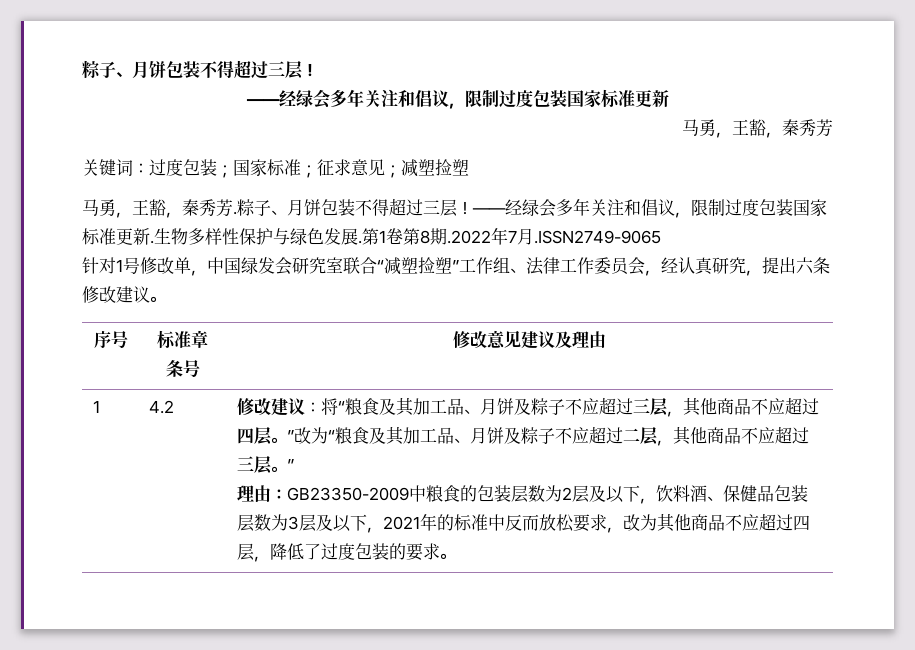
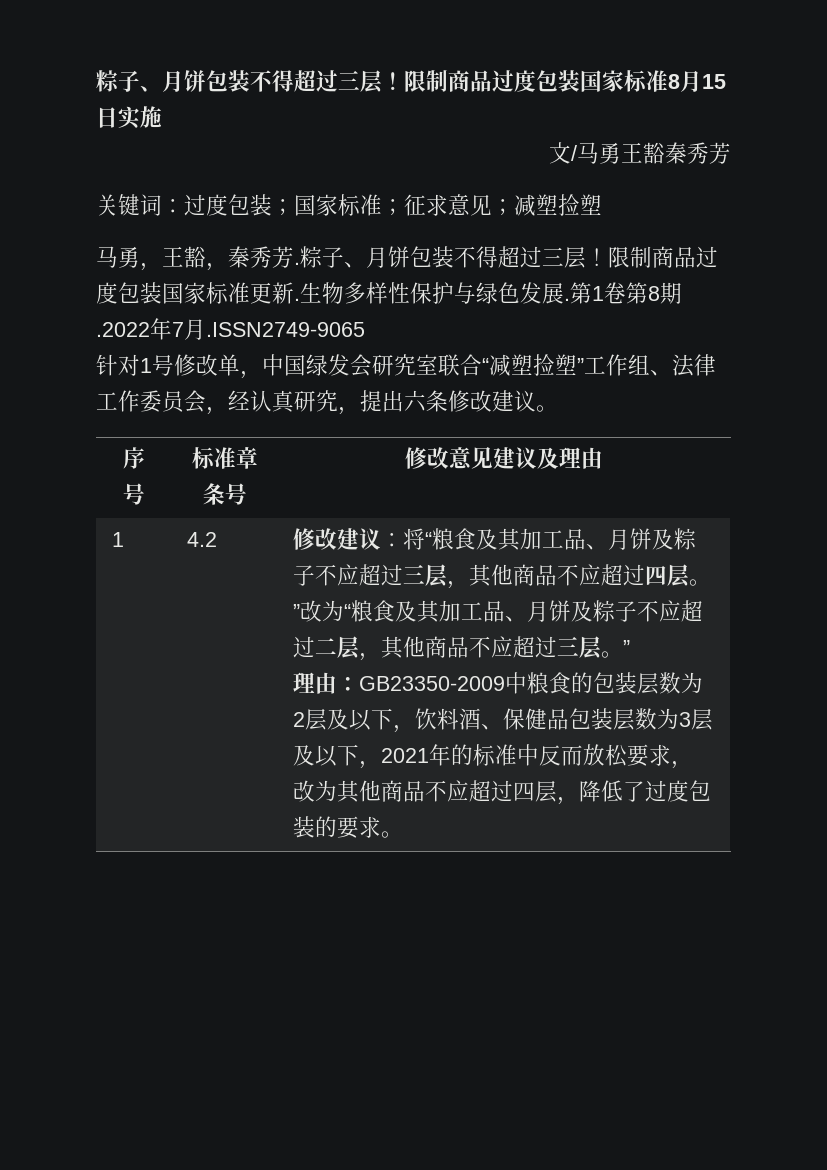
[82,60,318,79] [245,89,669,109] [682,119,782,138] 粽子、月饼包装不得超过三层！ // ——经绿会多年关注和倡议，限制过度包装国家标准更新 // 马勇，王豁， -> [96,70,726,93] [96,106,162,129] [549,142,665,164] 粽子、月饼包装不得超过三层！限制商品过度包装国家标准8月15日实施 // 文/马勇王豁
[472,198,725,218] ——经绿会多年关注和倡议，限制 -> [608,246,696,268] 限制商品

